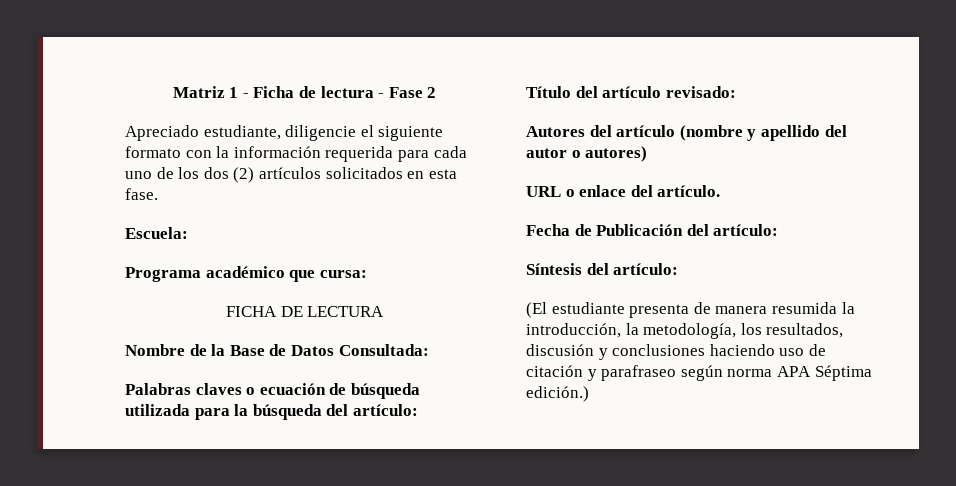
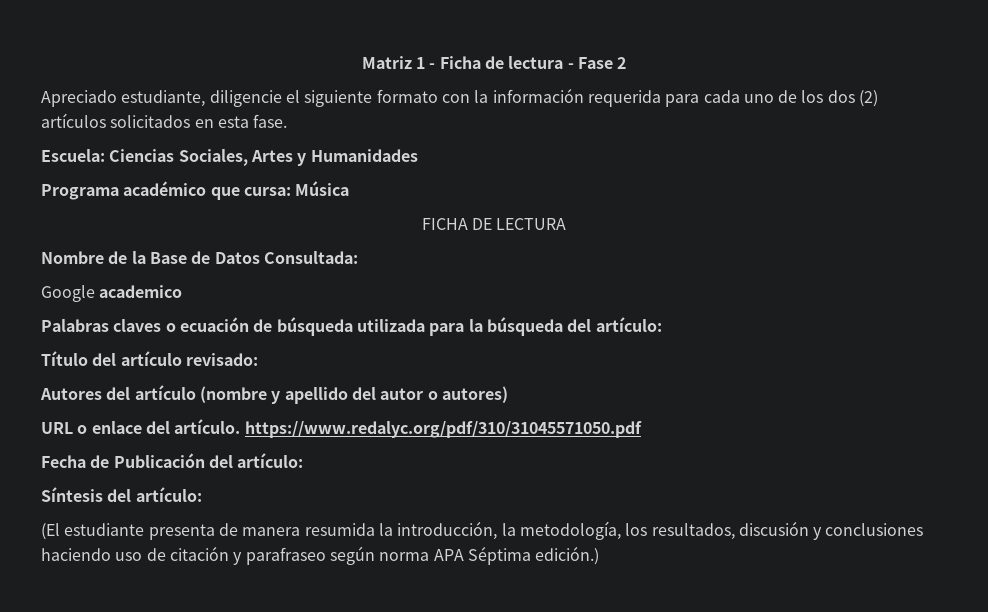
(188, 233) none -> [109,149,418,166] Ciencias Sociales, Artes y Humanidades
(367, 274) none -> [295,181,350,196] Música
(429, 350) none -> [41,285,183,302] // Google academico
(721, 191) none -> [244,421,642,438] https://www.redalyc.org/pdf/310/31045571050.pdf

